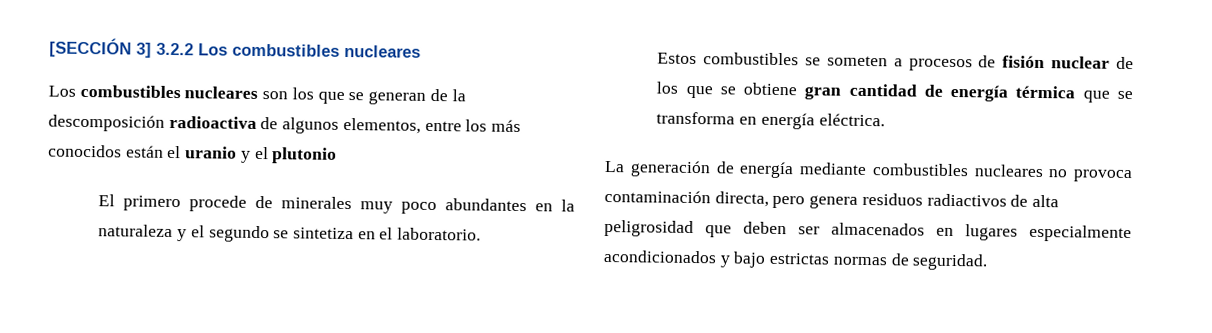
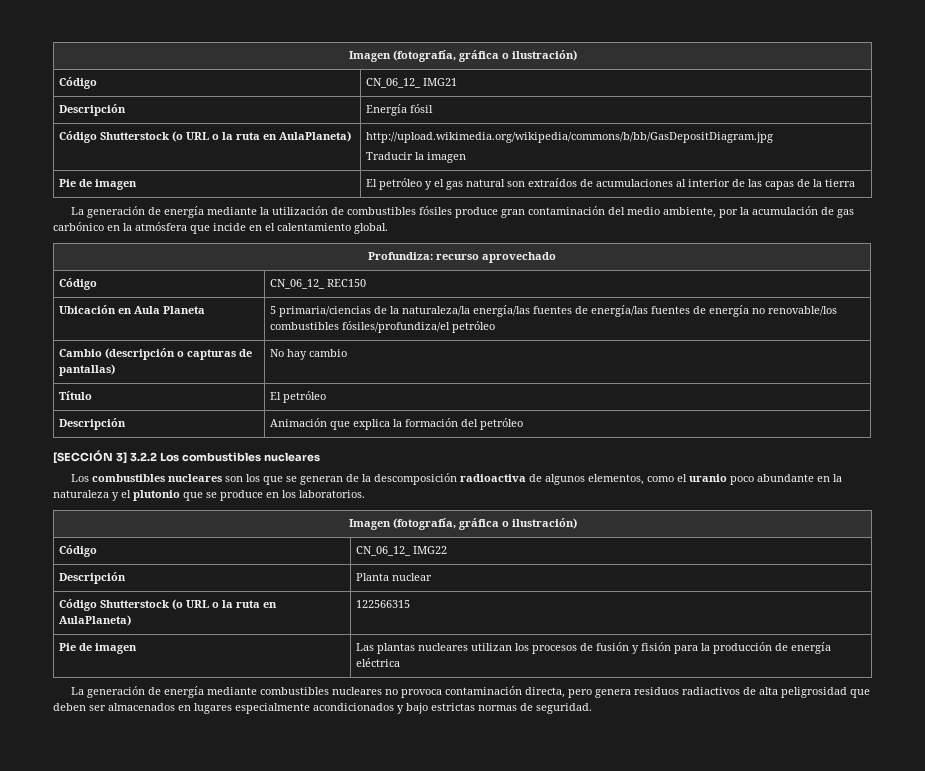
(49, 47) none -> [348,50,577,62] [59,77,98,89] [366,78,458,88] [59,104,127,116] [366,104,434,116] [59,131,352,143] [366,132,774,143] [366,152,467,163] [59,179,138,190] [366,178,856,190] [70,206,854,218] [53,222,388,234] [368,252,556,263] [59,278,98,290] [270,279,367,289] [59,305,206,314] [270,305,838,317] [270,321,496,333] [59,348,253,360] [59,364,116,376] [270,349,348,360] [59,391,93,400] [270,391,327,403] [59,418,127,430] [270,418,524,430] Imagen (fotografía, gráfica o ilustración) // Código | CN_06_12_ IMG21 // Descripción | Energía fósil // Código Shutterstock (o URL o la ruta en AulaPlaneta) | http://upload.wikimedia.org/wikipedia/commons/b/bb/GasDepositDiagram.jpg // Traducir la imagen // Pie de imagen | El petróleo y el gas natural son extraídos de acumulaciones al interior de las capas de la tierra // La generación de energía mediante la utilización de combustibles fósiles produce gran contaminación del medio ambiente, por la acumulación de gas carbónico en la atmósfera que incide en el calentamiento global. // Profundiza: recurso aprovechado // Código | CN_06_12_ REC150 // Ubicación en Aula Planeta | 5 primaria/ciencias de la naturaleza/la energía/las fuentes de energía/las fuentes de energía no renovable/los combustibles fósiles/profundiza/el petróleo // Cambio (descripción o capturas de pantallas) | No hay cambio // Título | El petróleo // Descripción | Animación que explica la formación del petróleo //
[424,119,522,133] [48,144,338,164] [98,194,528,215] entre los más conocidos están el uranio y el plutonio // El primero procede de minerales muy poco abundantes -> [646,474,814,485] como el uranio poco abundante
[208,225,482,243] [657,52,1134,72] [656,81,1133,103] [656,111,885,130] segundo se sintetiza en el laboratorio. // Estos combustibles se someten a procesos de fisión nuclear de los que se obtiene gran cantidad de energía térmica que se transforma en energía eléctrica. -> [133,490,365,501] [348,518,577,530] [59,545,98,557] [356,546,448,556] [59,572,127,584] [356,573,433,581] [59,599,278,611] [59,615,132,626] [356,600,411,608] [59,643,138,654] [356,642,832,654] [356,658,401,667] plutonio que se produce en los laboratorios. // Imagen (fotografía, gráfica o ilustración) // Código | CN_06_12_ IMG22 // Descripción | Planta nuclear // Código Shutterstock (o URL o la ruta en AulaPlaneta) | 122566315 // Pie de imagen | Las plantas nucleares utilizan los procesos de fusión y fisión para la producción de energía eléctrica

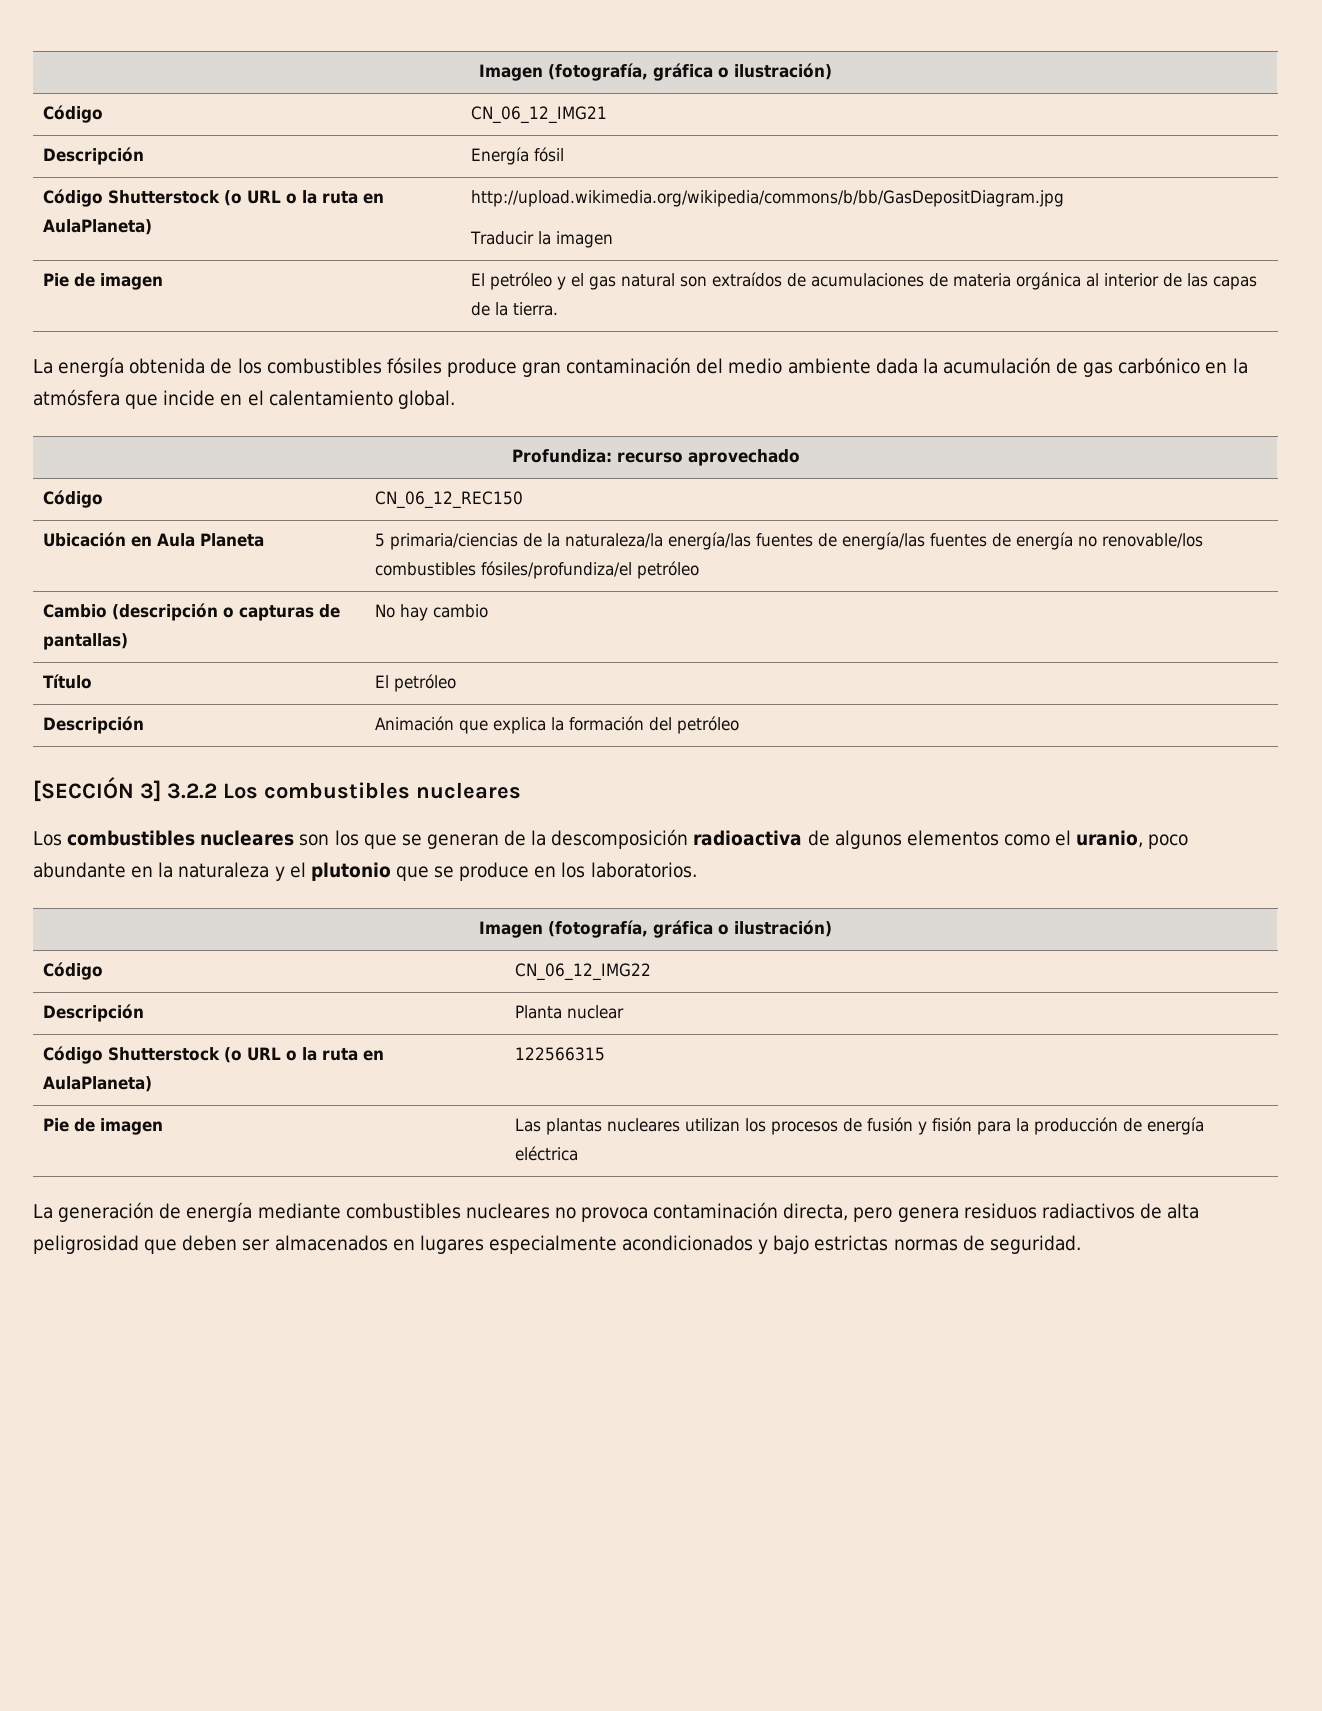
[348,50,577,62] [59,77,98,89] [366,78,458,88] Imagen (fotografía, gráfica o ilustración) // Código | CN_06_12_ IMG21 -> [479,63,832,81] [43,105,104,123] [471,106,608,124] Imagen (fotografía, gráfica o ilustración) // Código | CN_06_12_IMG21
(674, 183) none -> [929,272,1082,290] de materia orgánica
[825,179,856,187] [70,206,344,218] tierra // La generación de energía mediante la utilización de -> [513,302,559,316] [33,357,262,377] tierra. // La energía obtenida de los
[662,207,738,218] ambiente, por -> [787,358,918,374] ambiente dada
[270,279,367,289] CN_06_12_ REC150 -> [375,491,524,509] CN_06_12_REC150
[587,474,644,485] elementos, -> [906,830,999,846] elementos
[688,474,727,482] uranio -> [1076,830,1144,848] uranio,
[356,546,448,556] CN_06_12_ IMG22 -> [515,963,652,981] CN_06_12_IMG22

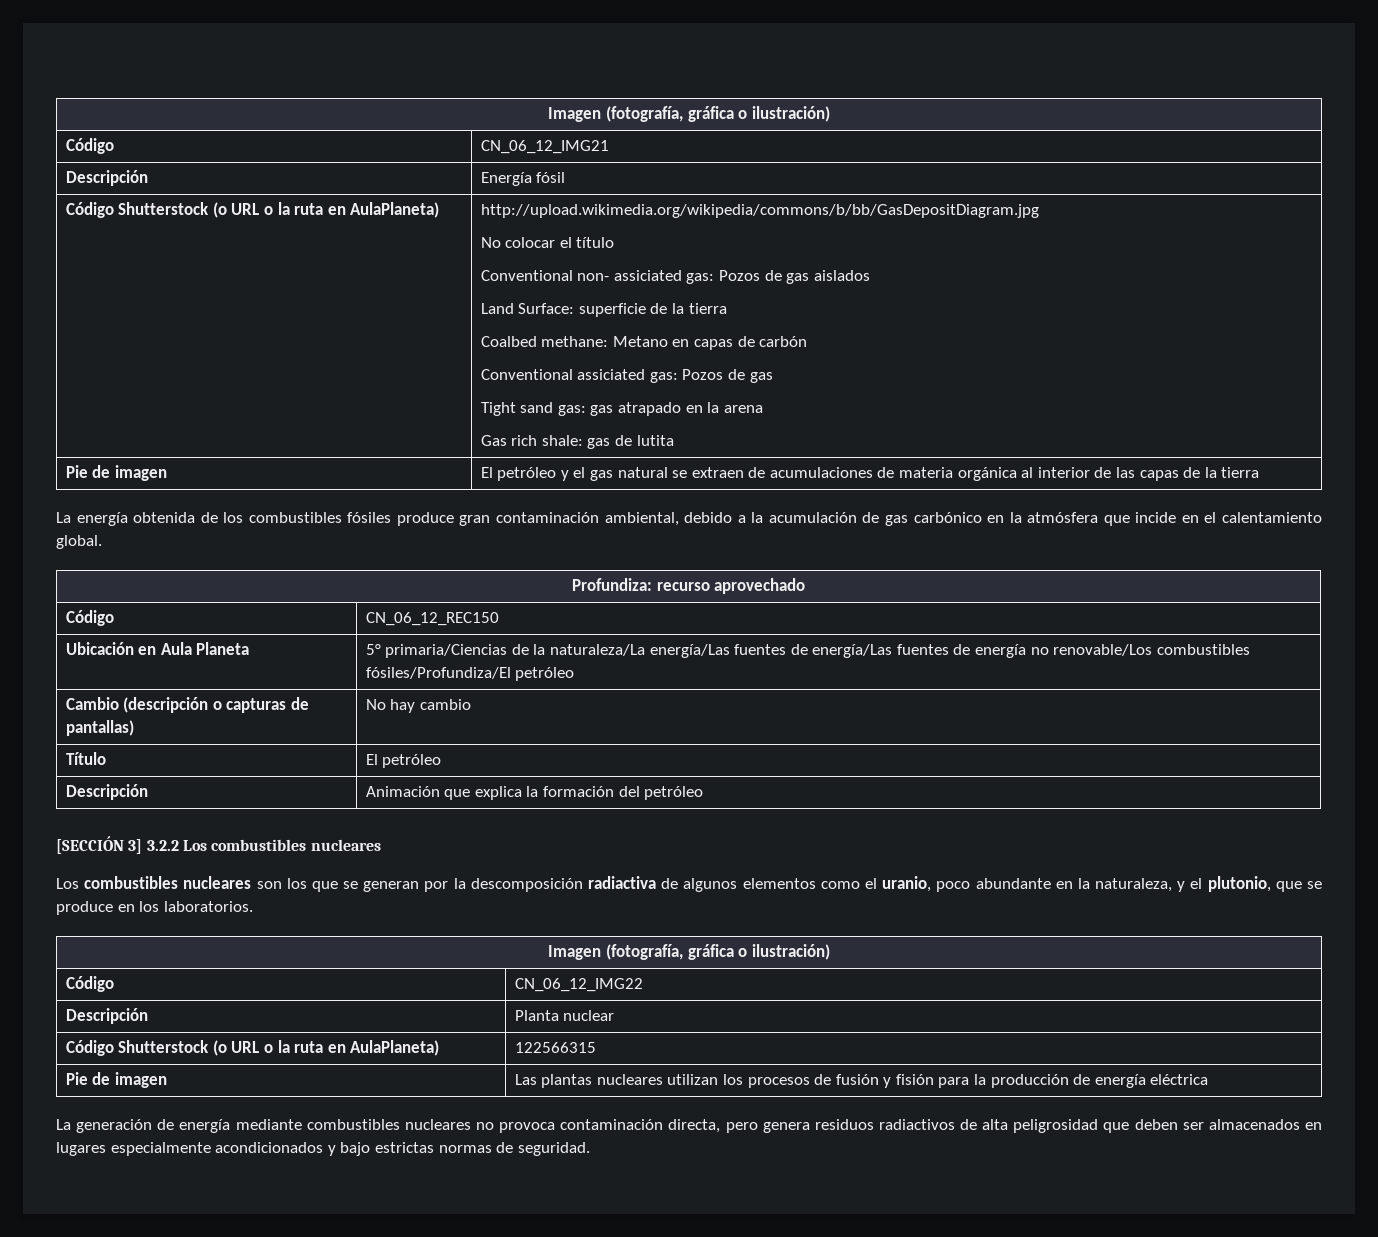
[470,231,614,248] Traducir la imagen -> [480,237,615,248] [480,270,870,284] [480,303,727,317] [480,336,808,350] [480,369,773,383] [480,402,763,416] [480,435,674,449] No colocar el título // Conventional non- assiciated gas: Pozos de gas aislados // Land Surface: superficie de la tierra // Coalbed methane: Metano en capas de carbón // Conventional assiciated gas: Pozos de gas // Tight sand gas: gas atrapado en la arena // Gas rich shale: gas de lutita
[680,272,783,287] son extraídos -> [672,467,744,478] se extraen
[513,302,559,316] tierra. -> [1221,467,1260,478] tierra
[696,358,918,374] del medio ambiente dada -> [604,512,746,526] ambiental, debido a
[375,532,926,550] 5 primaria/ciencias de la naturaleza/la energía/las fuentes de energía/las -> [365,644,893,658] 5° primaria/Ciencias de la naturaleza/La energía/Las fuentes de energía/Las
[1102,533,1204,548] [375,561,633,579] renovable/los combustibles fósiles/profundiza/el -> [1053,644,1250,656] [365,667,511,679] renovable/Los combustibles fósiles/Profundiza/El
[504,830,527,846] de -> [424,881,449,892] por
[693,830,803,846] radioactiva -> [588,876,657,889] radiactiva
[178,862,391,881] naturaleza y el plutonio -> [1095,876,1271,892] naturaleza, y el plutonio,

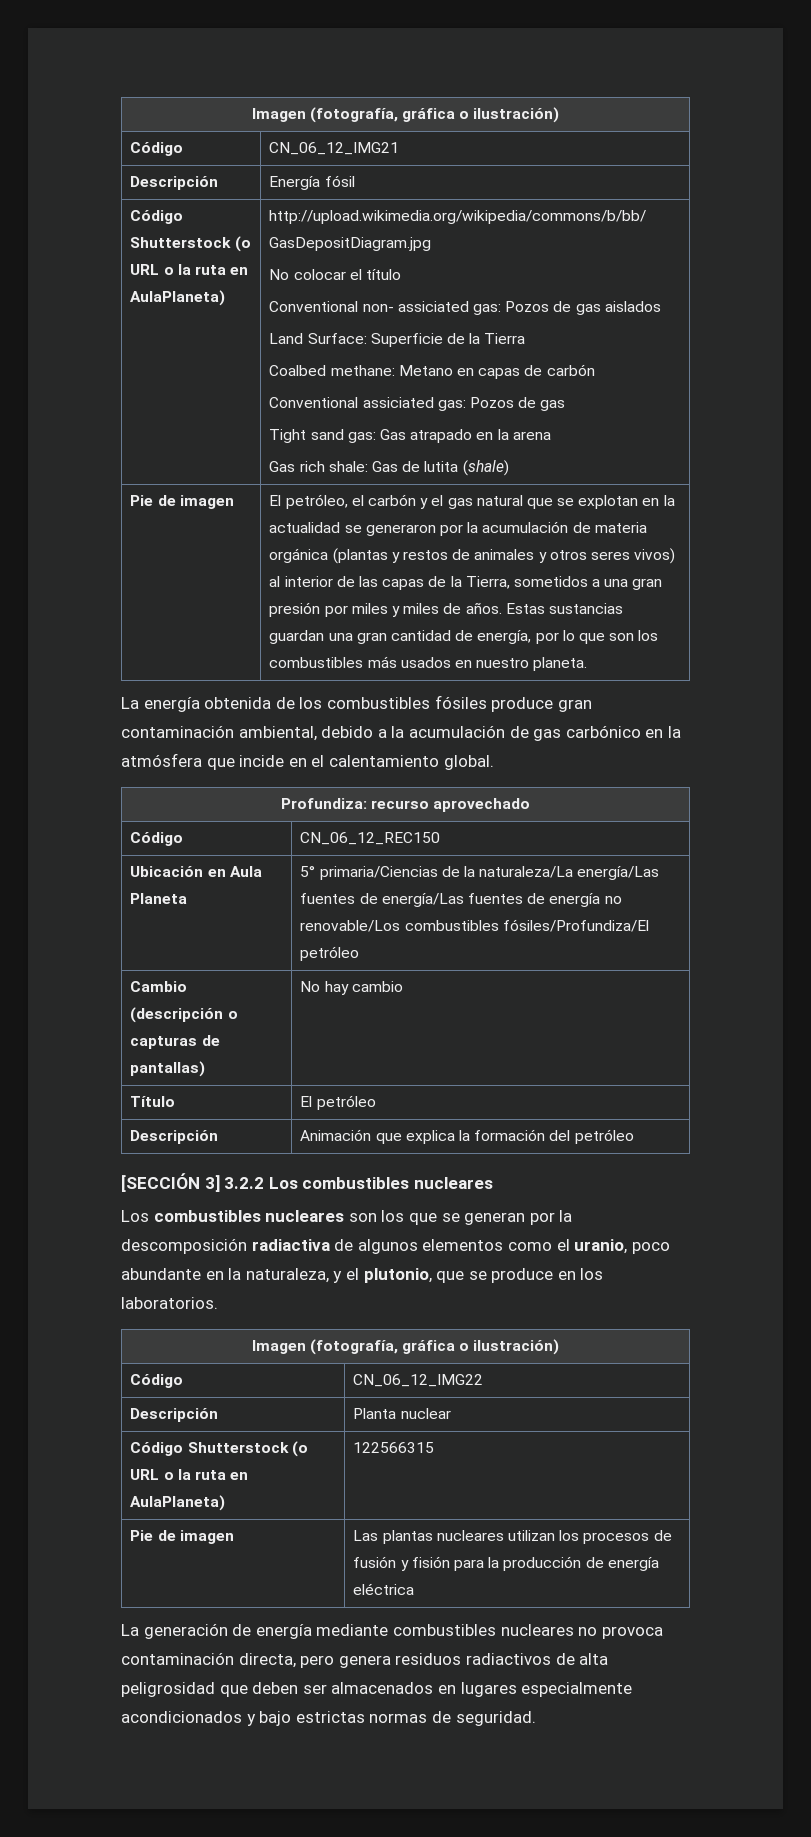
[578,303,727,317] superficie de la tierra -> [370,333,526,347] Superficie de la Tierra
[590,405,614,416] gas -> [379,429,406,440] Gas
[587,438,611,449] gas -> [371,461,398,472] Gas
(674, 440) none -> [462,460,509,476] (shale)
[497,467,557,481] petróleo -> [285,494,416,509] petróleo, el carbón
[672,467,1017,481] se extraen de acumulaciones de materia orgánica -> [526,495,675,509] [269,521,647,536] [269,548,676,564] que se explotan en la actualidad se generaron por la acumulación de materia orgánica (plantas y restos de animales y otros seres vivos)
[1221,467,1260,478] tierra -> [465,576,663,590] [269,602,623,617] [269,630,659,644] [269,656,588,671] Tierra, sometidos a una gran presión por miles y miles de años. Estas sustancias guardan una gran cantidad de energía, por lo que son los combustibles más usados en nuestro planeta.

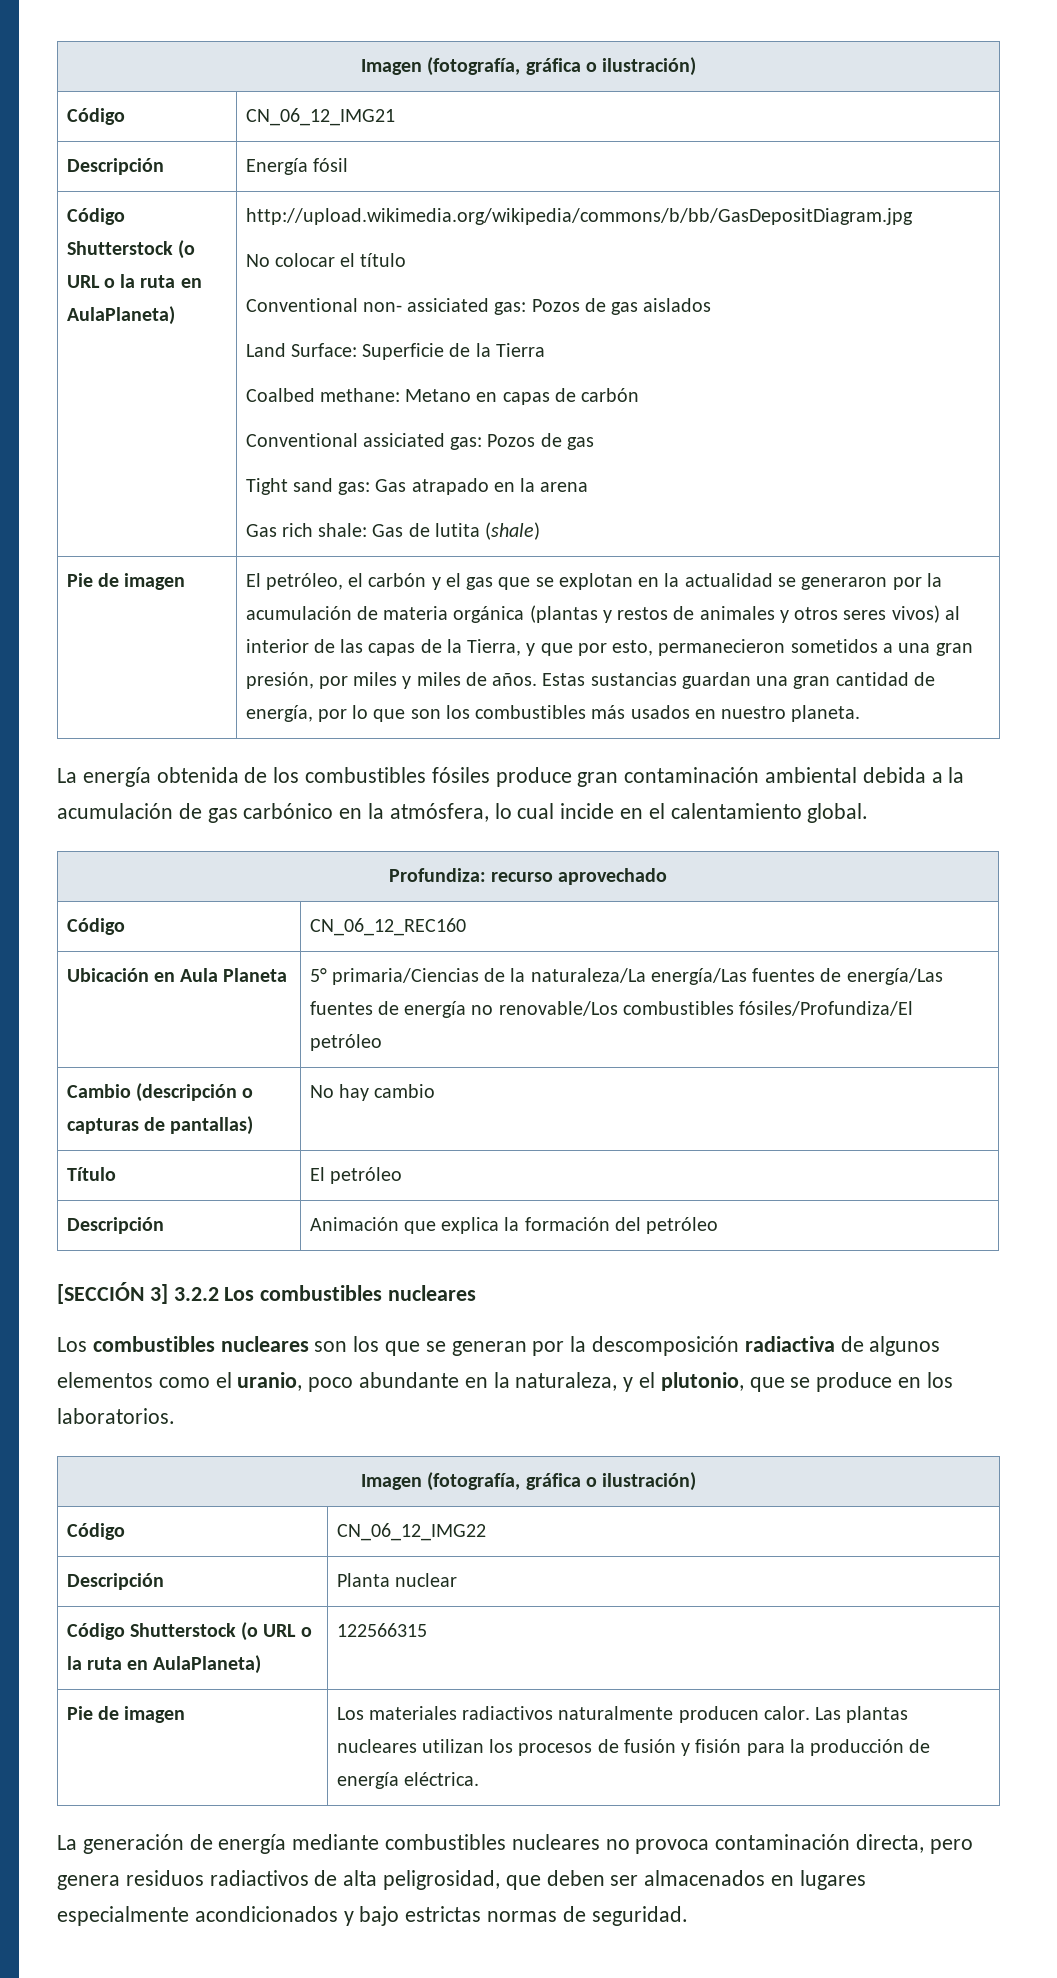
[476,495,523,506] natural -> (494, 583) none
(510, 582) none -> [526,639,786,656] y que por esto, permanecieron
[269,602,321,617] presión -> [245,672,314,689] presión,
[238,726,374,741] ambiental, debido -> [765,767,926,783] ambiental debida
[121,753,235,770] atmósfera que -> [389,803,555,822] atmósfera, lo cual
[300,832,441,845] CN_06_12_REC150 -> [309,918,466,936] CN_06_12_REC160
(234, 1537) none -> [336,1706,810,1723] Los materiales radiactivos naturalmente producen calor.
[353,1583,415,1595] eléctrica -> [403,1772,479,1786] eléctrica.
[121,1682,215,1697] peligrosidad -> [383,1870,501,1890] peligrosidad,

